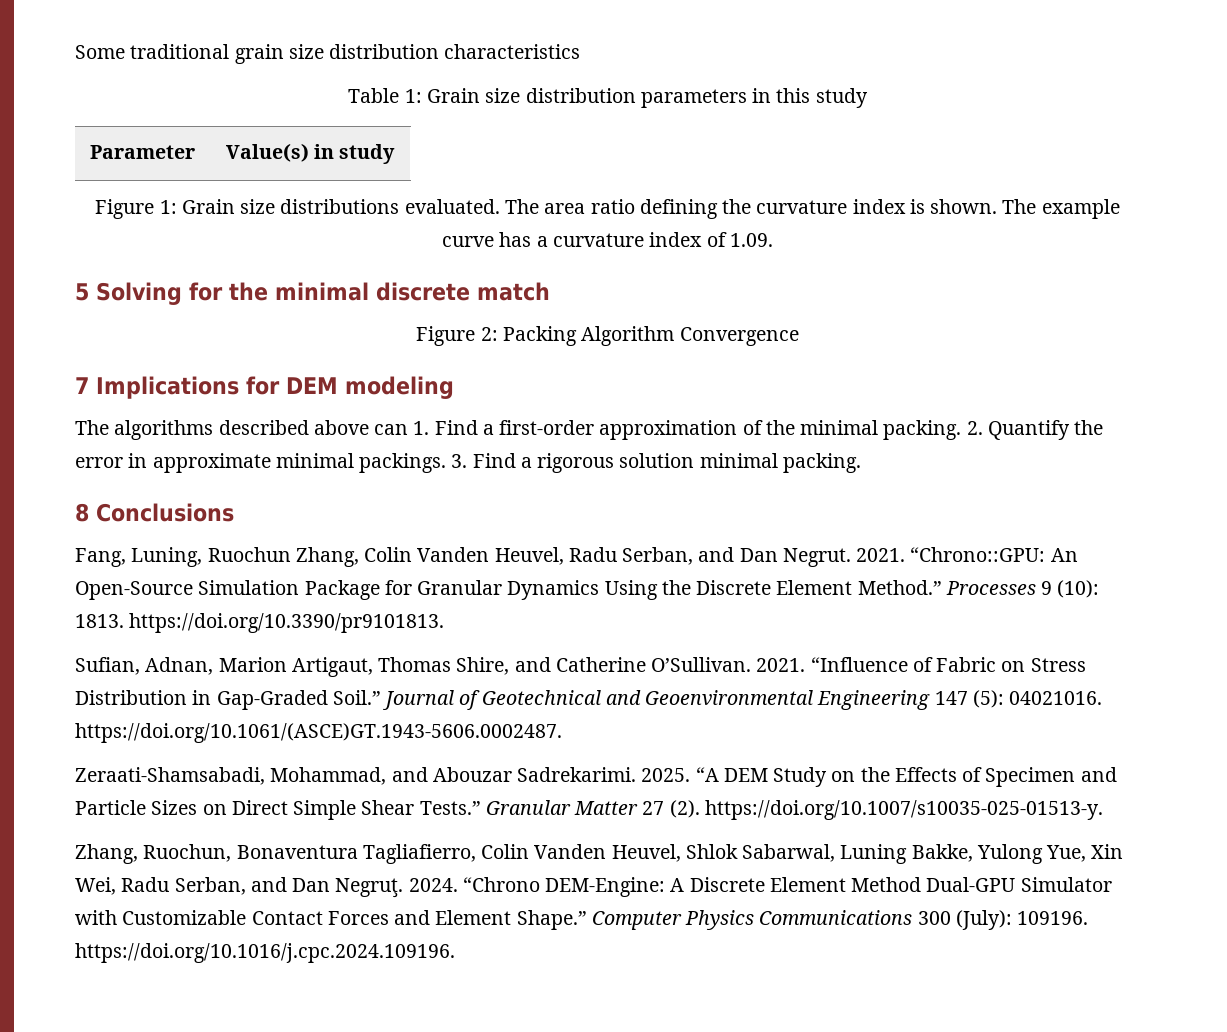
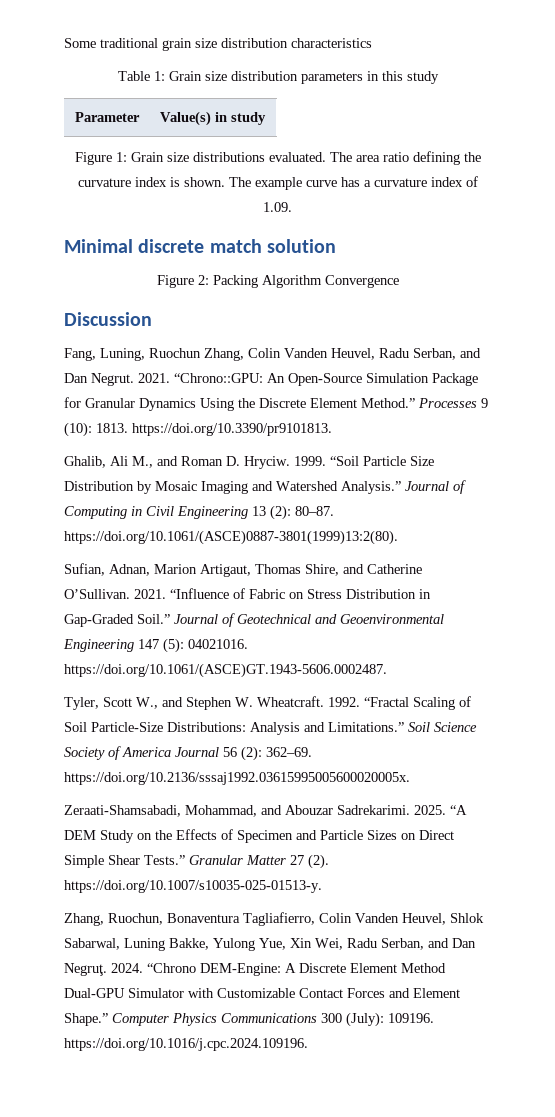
[75,282,369,305] 5 Solving for the minimal -> [64,239,133,253] Minimal
(550, 291) none -> [266,239,336,253] solution
[75,376,454,399] [75,420,1104,440] [75,453,861,473] [75,503,234,522] 7 Implications for DEM modeling // The algorithms described above can 1. Find a first-order approximation of the minimal packing. 2. Quantify the error in approximate minimal packings. 3. Find a rigorous solution minimal packing. // 8 Conclusions -> [64,312,152,326] Discussion
(445, 623) none -> [64,456,434,469] [64,480,466,494] [64,505,334,520] [64,530,398,545] // Ghalib, Ali M., and Roman D. Hryciw. 1999. “Soil Particle Size Distribution by Mosaic Imaging and Watershed Analysis.” Journal of Computing in Civil Engineering 13 (2): 80–87. https://doi.org/10.1061/(ASCE)0887-3801(1999)13:2(80).
(562, 733) none -> [64,696,471,710] [64,722,477,735] [64,746,312,761] [64,772,410,785] // Tyler, Scott W., and Stephen W. Wheatcraft. 1992. “Fractal Scaling of Soil Particle-Size Distributions: Analysis and Limitations.” Soil Science Society of America Journal 56 (2): 362–69. https://doi.org/10.2136/sssaj1992.03615995005600020005x.

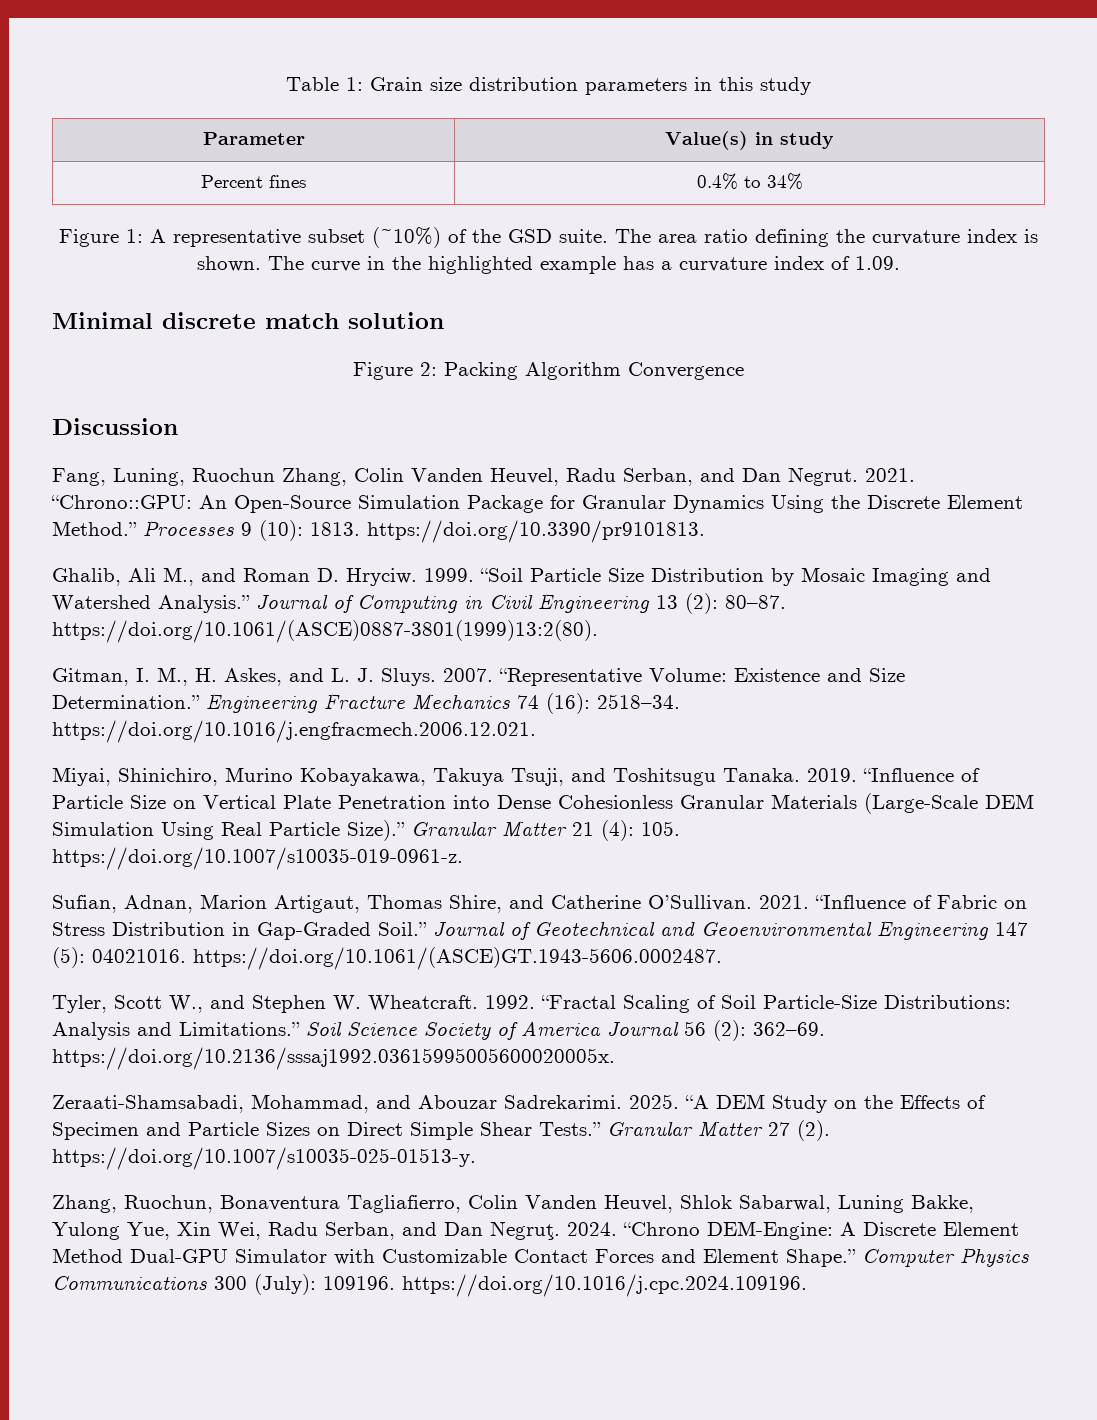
[64,38,372,51] Some traditional grain size distribution characteristics // -> (286, 84) none
[74,152,326,165] // Figure 1: Grain size distributions evaluated. -> [201,175,306,188] [696,173,803,190] [59,227,608,248] // Percent fines | 0.4% to 34% // Figure 1: A representative subset (~10%) of the GSD suite.
[254,177,337,190] example curve -> [311,256,616,274] curve in the highlighted example
(398, 537) none -> [52,667,905,686] [52,693,680,714] [52,720,536,743] [52,767,980,786] [52,793,1034,814] [52,820,680,841] [52,847,463,870] // Gitman, I. M., H. Askes, and L. J. Sluys. 2007. “Representative Volume: Existence and Size Determination.” Engineering Fracture Mechanics 74 (16): 2518–34. https://doi.org/10.1016/j.engfracmech.2006.12.021. // Miyai, Shinichiro, Murino Kobayakawa, Takuya Tsuji, and Toshitsugu Tanaka. 2019. “Influence of Particle Size on Vertical Plate Penetration into Dense Cohesionless Granular Materials (Large-Scale DEM Simulation Using Real Particle Size).” Granular Matter 21 (4): 105. https://doi.org/10.1007/s10035-019-0961-z.

